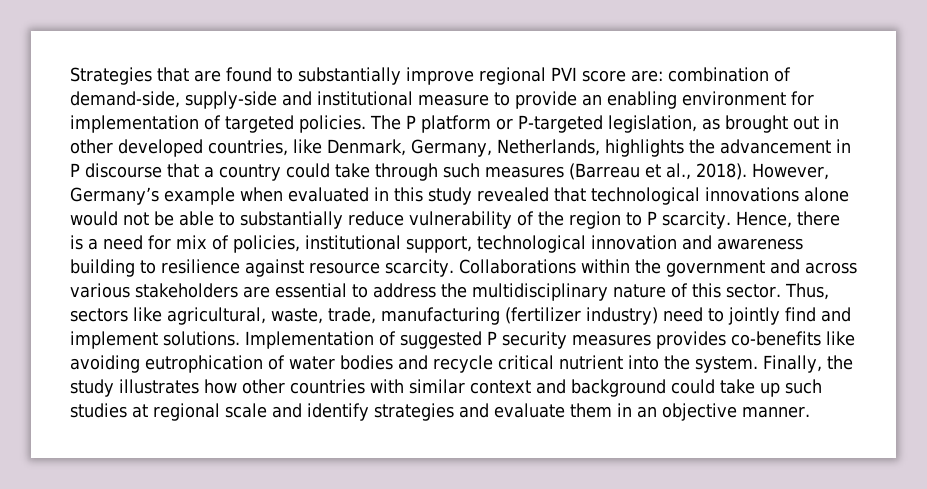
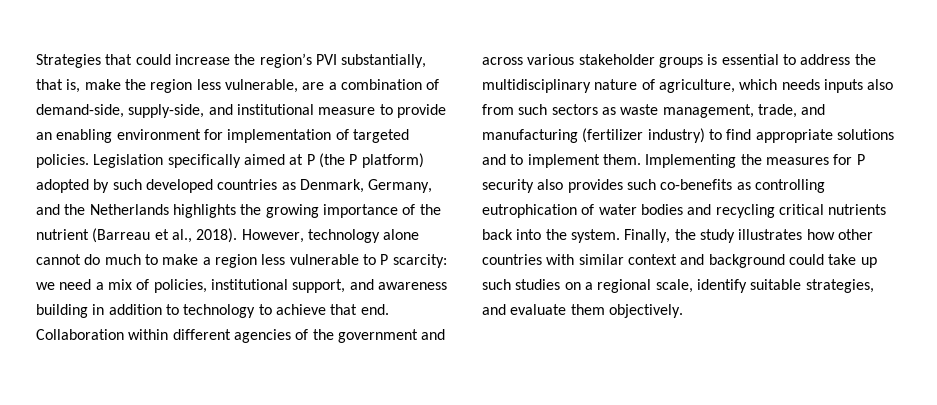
[194,67,663,85] are found to substantially improve regional PVI score are: -> [135,53,427,68] [36,79,337,93] could increase the region’s PVI substantially, that is, make the region less vulnerable, are a
[185,91,277,109] supply-side -> [128,104,205,118] supply-side,
[370,115,839,133] [70,139,851,157] [70,163,564,181] The P platform or P-targeted legislation, as brought out in other developed countries, like Denmark, Germany, Netherlands, highlights the advancement in P discourse that a country could take through such measures -> [93,153,424,168] [36,179,433,193] [36,204,441,218] [36,229,89,240] Legislation specifically aimed at P (the P platform) adopted by such developed countries as Denmark, Germany, and the Netherlands highlights the growing importance of the nutrient
[70,187,849,205] [70,211,840,229] [70,235,171,250] Germany’s example when evaluated in this study revealed that technological innovations alone would not be able to substantially reduce vulnerability of the region to P scarcity. Hence, there is a need for -> [307,229,420,243] [36,254,447,268] [36,279,104,290] technology alone cannot do much to make a region less vulnerable to P scarcity: we need a
[477,235,677,253] technological innovation -> (346, 286) none
[140,259,630,277] to resilience against resource scarcity. Collaborations within -> [92,304,389,318] [36,329,309,343] in addition to technology to achieve that end. Collaboration within different agencies of
[135,283,270,298] stakeholders are -> [578,54,718,68] stakeholder groups is
[692,283,829,300] [70,307,851,325] [70,331,855,349] [70,355,140,373] this sector. Thus, sectors like agricultural, waste, trade, manufacturing (fertilizer industry) need to jointly find and implement solutions. Implementation of suggested P security measures provides co-benefits like avoiding -> [658,79,894,93] [482,104,826,118] [482,128,894,143] [482,154,865,168] [482,179,825,193] agriculture, which needs inputs also from such sectors as waste management, trade, and manufacturing (fertilizer industry) to find appropriate solutions and to implement them. Implementing the measures for P security also provides such co-benefits as controlling
[433,355,623,373] recycle critical nutrient -> [715,204,887,218] [482,229,513,240] recycling critical nutrients back
[132,403,810,421] at regional scale and identify strategies and evaluate them in an objective manner. -> [564,279,874,293] [482,304,683,318] on a regional scale, identify suitable strategies, and evaluate them objectively.

